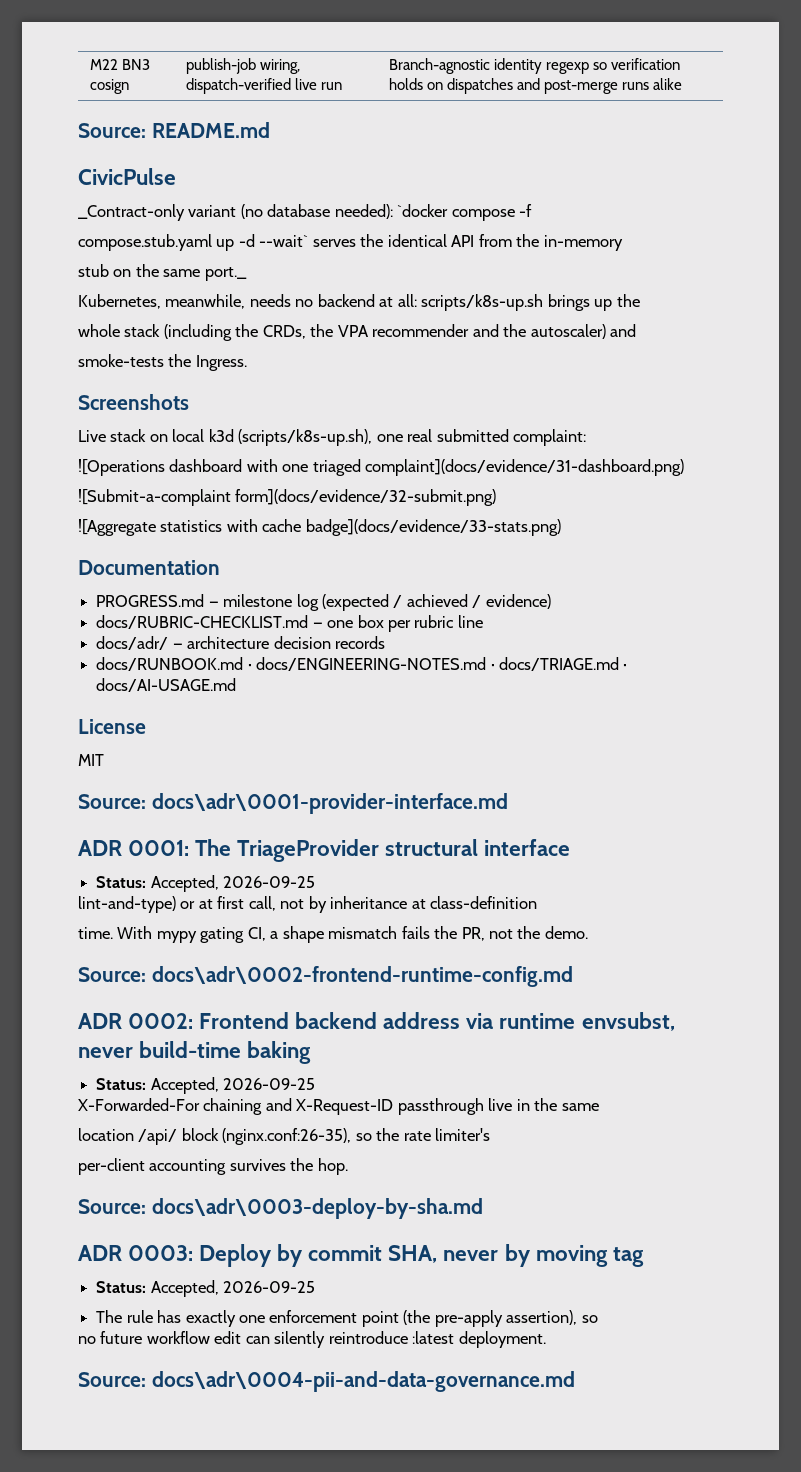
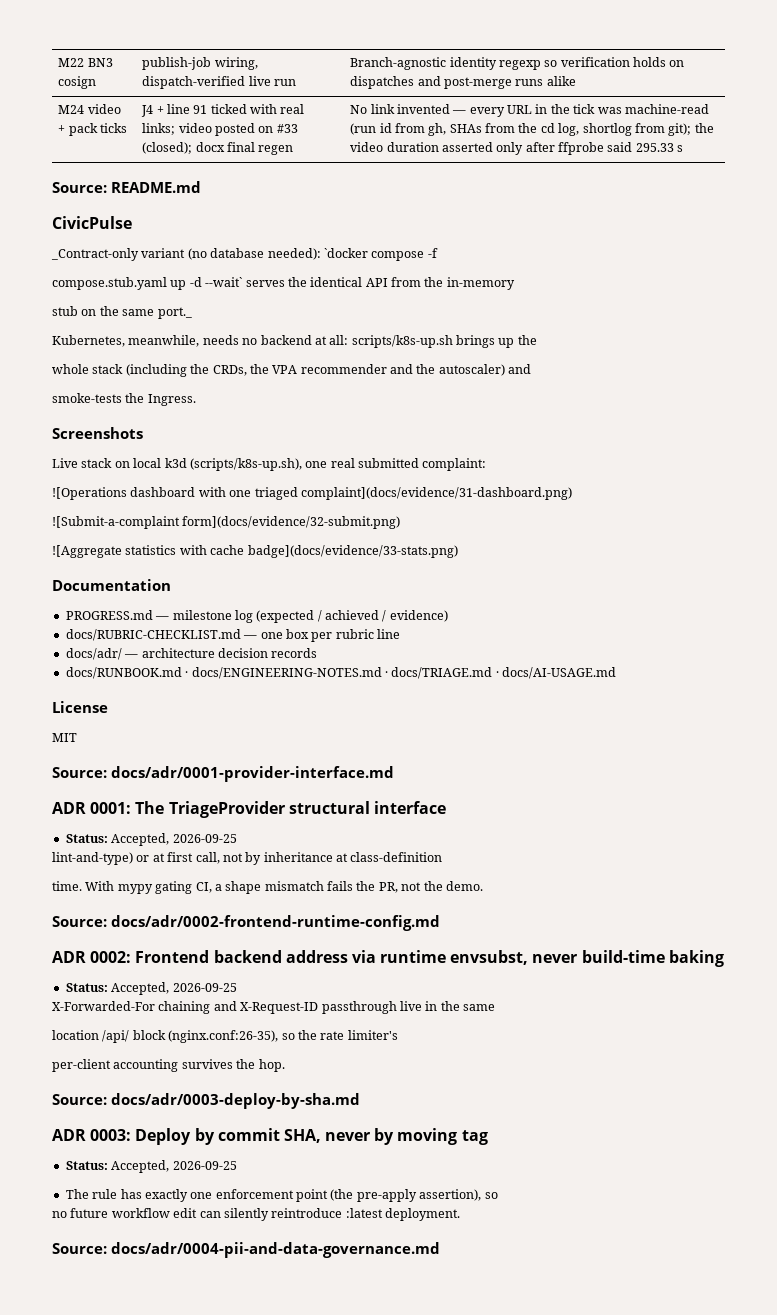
(682, 84) none -> [58,104,121,114] [58,123,127,136] [141,104,305,117] [142,123,298,136] [142,142,294,155] [350,104,709,117] [350,123,714,136] [350,142,684,155] // M24 video + pack ticks | J4 + line 91 ticked with real links; video posted on #33 (closed); docx final regen | No link invented — every URL in the tick was machine-read (run id from gh, SHAs from the cd log, shortlog from git); the video duration asserted only after ffprobe said 295.33 s
[151,793,508,814] docs\adr\0001-provider-interface.md -> [111,766,394,782] docs/adr/0001-provider-interface.md
[151,966,573,987] docs\adr\0002-frontend-runtime-config.md -> [111,915,440,931] docs/adr/0002-frontend-runtime-config.md
[151,1198,483,1219] docs\adr\0003-deploy-by-sha.md -> [111,1093,360,1109] docs/adr/0003-deploy-by-sha.md
[151,1371,575,1392] docs\adr\0004-pii-and-data-governance.md -> [111,1242,440,1258] docs/adr/0004-pii-and-data-governance.md

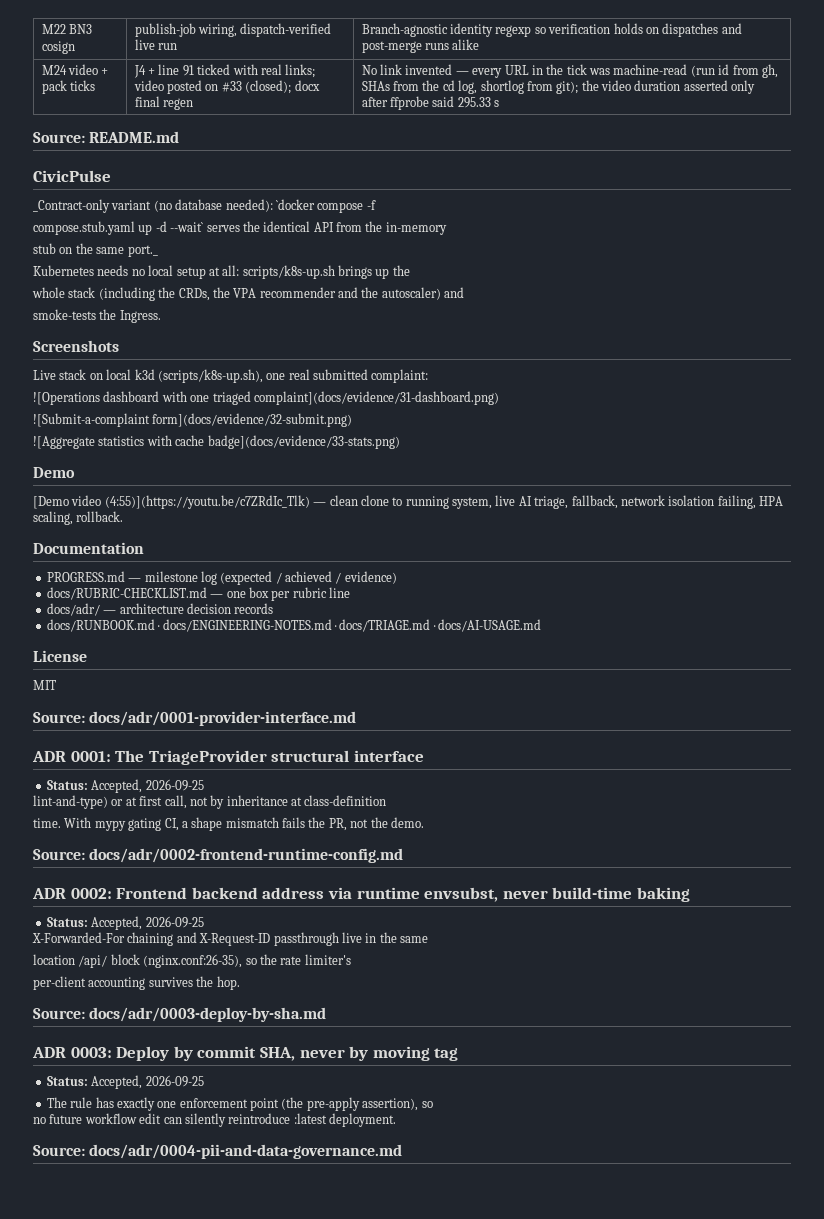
[52,335,312,347] Kubernetes, meanwhile, needs no backend -> [33,265,206,279] Kubernetes needs no local setup
(458, 551) none -> [33,467,75,478] [33,495,783,509] [33,511,124,525] // Demo // [Demo video (4:55)](https://youtu.be/c7ZRdIc_Tlk) — clean clone to running system, live AI triage, fallback, network isolation failing, HPA scaling, rollback.

